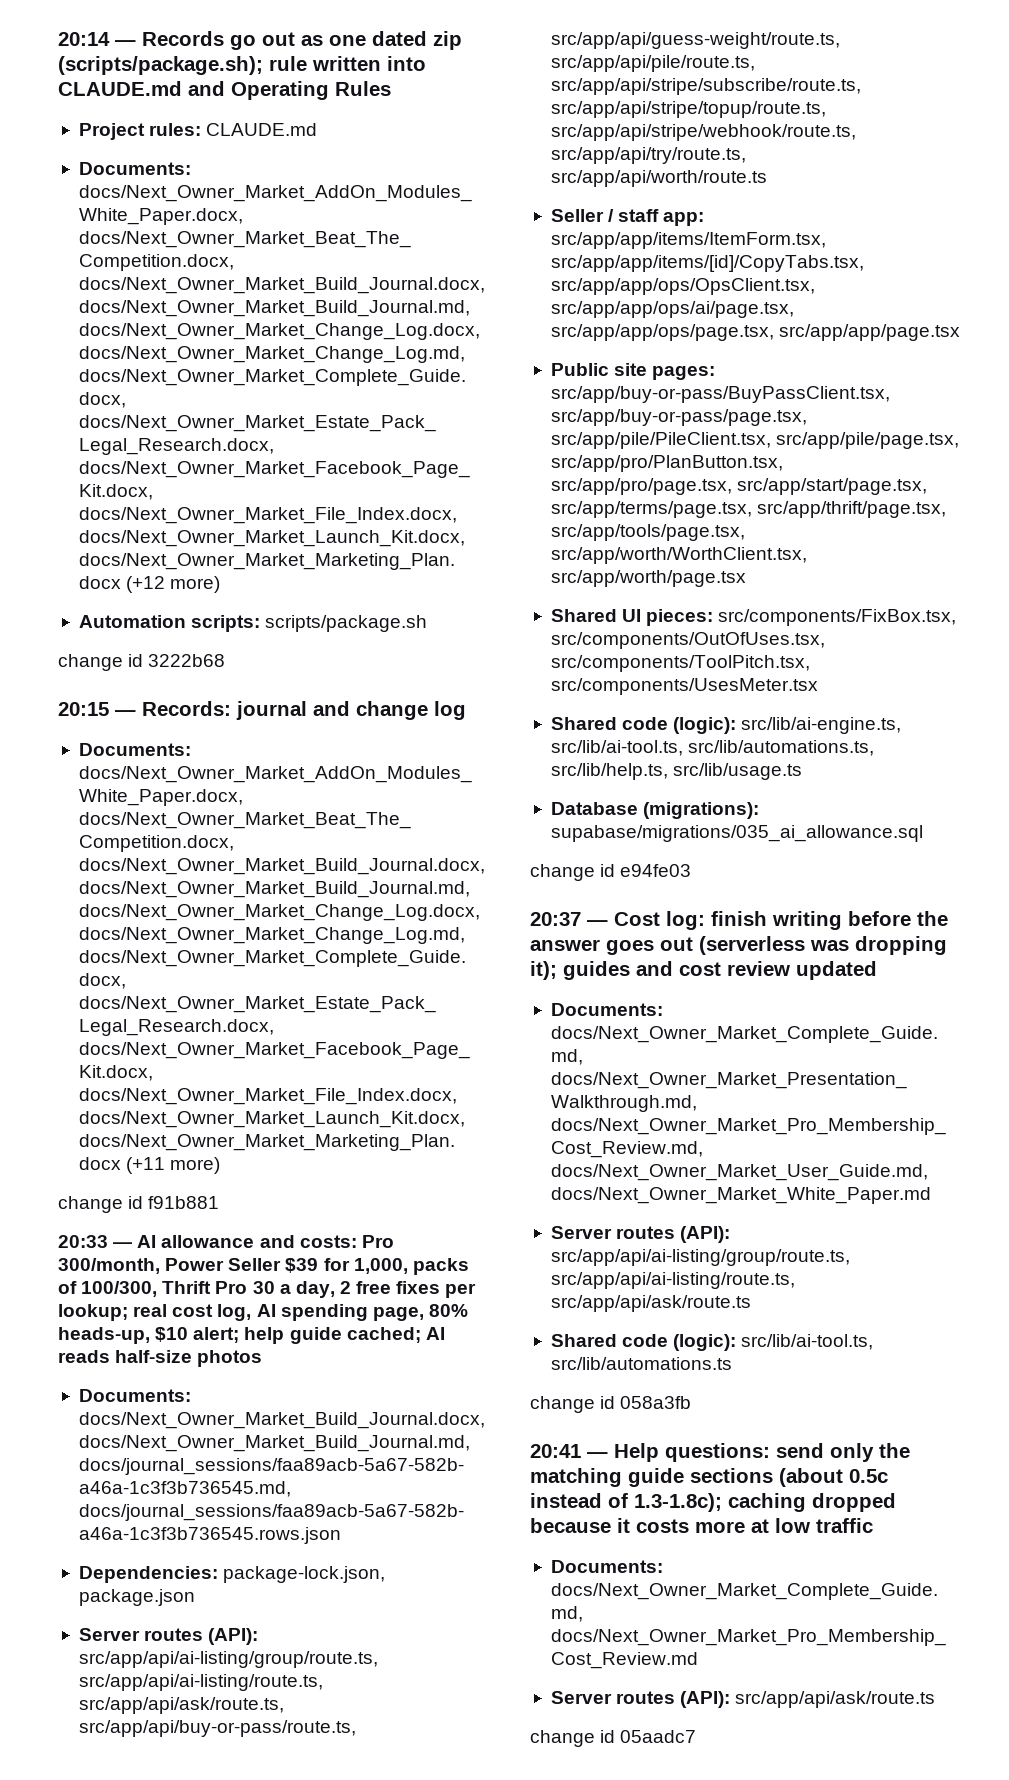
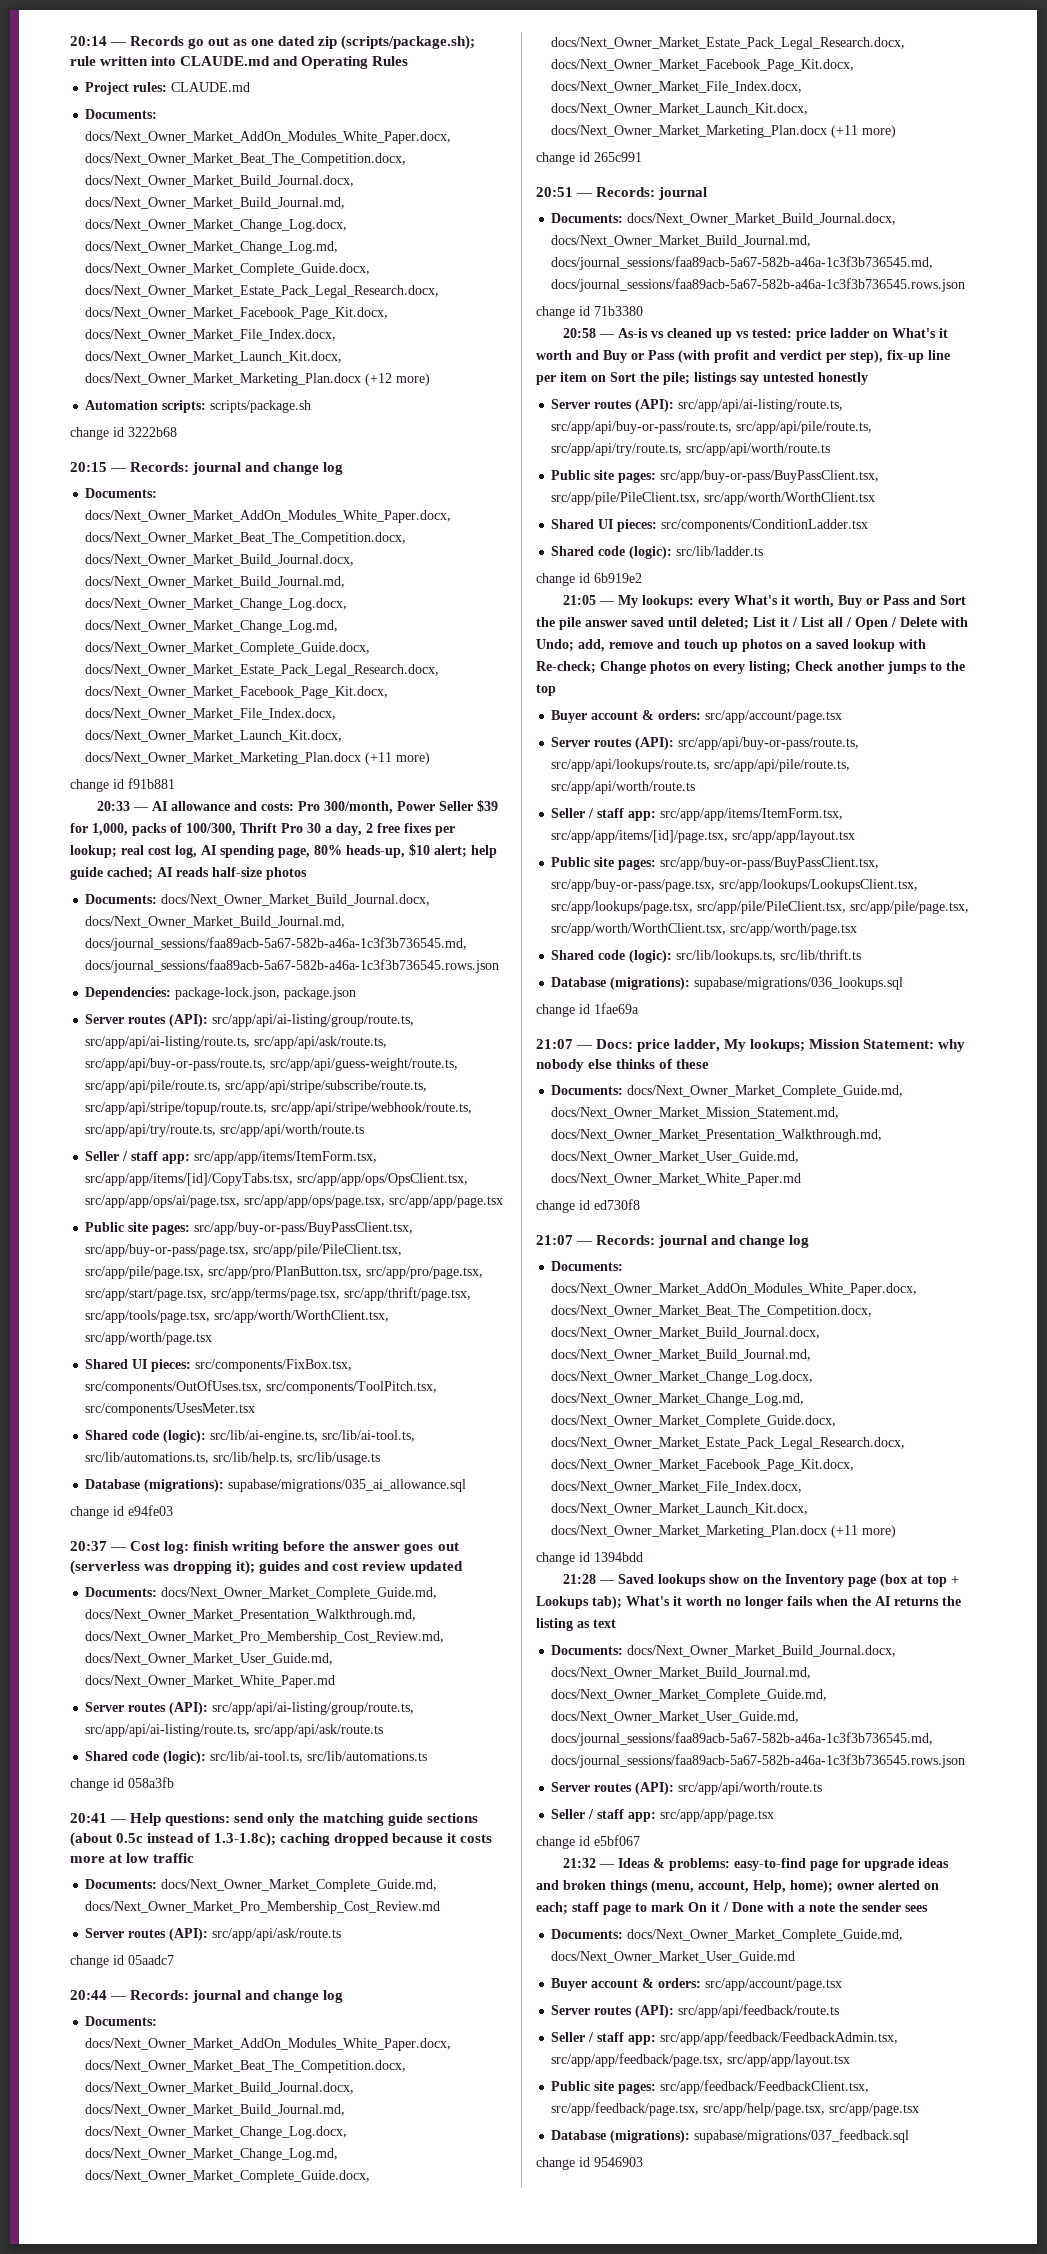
(697, 1736) none -> [70,1990,344,2003] [85,2016,158,2026] [85,2038,452,2051] [85,2060,407,2073] [85,2082,355,2094] [85,2104,346,2116] [85,2126,348,2139] [85,2148,339,2161] [85,2170,371,2183] [551,37,906,50] [551,59,855,72] [551,81,803,93] [551,103,809,115] [551,125,897,138] [536,152,642,165] [536,187,708,200] [551,213,897,225] [551,235,812,247] [551,256,934,270] [551,278,966,292] [536,306,643,319] [563,328,949,341] [536,350,950,363] [536,372,868,385] [551,399,844,412] [551,421,873,434] [551,443,831,456] [551,470,880,483] [551,492,876,505] [551,519,869,532] [551,546,764,559] [536,573,642,586] [563,595,967,608] [536,617,968,630] [536,639,926,652] [536,661,965,674] [536,684,556,696] [551,710,843,723] [551,737,860,750] [551,759,851,772] [551,781,696,794] [551,808,844,821] [551,830,856,843] [551,857,880,870] [551,879,919,892] [551,901,970,914] [551,923,858,936] [551,949,862,963] [551,977,904,990] [536,1003,639,1017] [536,1039,966,1052] [536,1059,710,1072] [551,1085,904,1098] [551,1107,840,1119] [551,1129,883,1142] [551,1151,800,1163] [551,1173,802,1186] [536,1199,640,1213] [536,1235,810,1248] [551,1261,624,1271] [551,1283,918,1296] [551,1305,873,1318] [551,1327,821,1339] [551,1349,812,1361] [551,1371,814,1384] [551,1393,805,1406] [551,1415,837,1428] [551,1437,906,1450] [551,1459,855,1472] [551,1481,803,1493] [551,1503,809,1515] [551,1525,897,1538] [536,1552,643,1565] [563,1574,960,1587] [536,1596,961,1609] [536,1618,616,1631] [551,1645,897,1657] [551,1667,812,1679] [551,1689,828,1702] [551,1711,800,1723] [551,1732,934,1746] [551,1754,966,1768] [551,1782,823,1795] [551,1809,775,1822] [536,1835,640,1849] [563,1858,950,1871] [536,1880,939,1893] [536,1902,928,1915] [551,1929,904,1942] [551,1951,796,1963] [551,1978,843,1991] [551,2004,840,2018] [551,2031,899,2045] [551,2053,851,2067] [551,2080,870,2094] [551,2102,920,2116] [551,2129,910,2143] [536,2157,643,2170] // 20:44 — Records: journal and change log // Documents: docs/Next_Owner_Market_AddOn_Modules_White_Paper.docx, docs/Next_Owner_Market_Beat_The_Competition.docx, docs/Next_Owner_Market_Build_Journal.docx, docs/Next_Owner_Market_Build_Journal.md, docs/Next_Owner_Market_Change_Log.docx, docs/Next_Owner_Market_Change_Log.md, docs/Next_Owner_Market_Complete_Guide.docx, docs/Next_Owner_Market_Estate_Pack_Legal_Research.docx, docs/Next_Owner_Market_Facebook_Page_Kit.docx, docs/Next_Owner_Market_File_Index.docx, docs/Next_Owner_Market_Launch_Kit.docx, docs/Next_Owner_Market_Marketing_Plan.docx (+11 more) // change id 265c991 // 20:51 — Records: journal // Documents: docs/Next_Owner_Market_Build_Journal.docx, docs/Next_Owner_Market_Build_Journal.md, docs/journal_sessions/faa89acb-5a67-582b-a46a-1c3f3b736545.md, docs/journal_sessions/faa89acb-5a67-582b-a46a-1c3f3b736545.rows.json // change id 71b3380 // 20:58 — As-is vs cleaned up vs tested: price ladder on What's it worth and Buy or Pass (with profit and verdict per step), fix-up line per item on Sort the pile; listings say untested honestly // Server routes (API): src/app/api/ai-listing/route.ts, src/app/api/buy-or-pass/route.ts, src/app/api/pile/route.ts, src/app/api/try/route.ts, src/app/api/worth/route.ts // Public site pages: src/app/buy-or-pass/BuyPassClient.tsx, src/app/pile/PileClient.tsx, src/app/worth/WorthClient.tsx // Shared UI pieces: src/components/ConditionLadder.tsx // Shared code (logic): src/lib/ladder.ts // change id 6b919e2 // 21:05 — My lookups: every What's it worth, Buy or Pass and Sort the pile answer saved until deleted; List it / List all / Open / Delete with Undo; add, remove and touch up photos on a saved lookup with Re-check; Change photos on every listing; Check another jumps to the top // Buyer account & orders: src/app/account/page.tsx // Server routes (API): src/app/api/buy-or-pass/route.ts, src/app/api/lookups/route.ts, src/app/api/pile/route.ts, src/app/api/worth/route.ts // Seller / staff app: src/app/app/items/ItemForm.tsx, src/app/app/items/[id]/page.tsx, src/app/app/layout.tsx // Public site pages: src/app/buy-or-pass/BuyPassClient.tsx, src/app/buy-or-pass/page.tsx, src/app/lookups/LookupsClient.tsx, src/app/lookups/page.tsx, src/app/pile/PileClient.tsx, src/app/pile/page.tsx, src/app/worth/WorthClient.tsx, src/app/worth/page.tsx // Shared code (logic): src/lib/lookups.ts, src/lib/thrift.ts // Database (migrations): supabase/migrations/036_lookups.sql // change id 1fae69a // 21:07 — Docs: price ladder, My lookups; Mission Statement: why nobody else thinks of these // Documents: docs/Next_Owner_Market_Complete_Guide.md, docs/Next_Owner_Market_Mission_Statement.md, docs/Next_Owner_Market_Presentation_Walkthrough.md, docs/Next_Owner_Market_User_Guide.md, docs/Next_Owner_Market_White_Paper.md // change id ed730f8 // 21:07 — Records: journal and change log // Documents: docs/Next_Owner_Market_AddOn_Modules_White_Paper.docx, docs/Next_Owner_Market_Beat_The_Competition.docx, docs/Next_Owner_Market_Build_Journal.docx, docs/Next_Owner_Market_Build_Journal.md, docs/Next_Owner_Market_Change_Log.docx, docs/Next_Owner_Market_Change_Log.md, docs/Next_Owner_Market_Complete_Guide.docx, docs/Next_Owner_Market_Estate_Pack_Legal_Research.docx, docs/Next_Owner_Market_Facebook_Page_Kit.docx, docs/Next_Owner_Market_File_Index.docx, docs/Next_Owner_Market_Launch_Kit.docx, docs/Next_Owner_Market_Marketing_Plan.docx (+11 more) // change id 1394bdd // 21:28 — Saved lookups show on the Inventory page (box at top + Lookups tab); What's it worth no longer fails when the AI returns the listing as text // Documents: docs/Next_Owner_Market_Build_Journal.docx, docs/Next_Owner_Market_Build_Journal.md, docs/Next_Owner_Market_Complete_Guide.md, docs/Next_Owner_Market_User_Guide.md, docs/journal_sessions/faa89acb-5a67-582b-a46a-1c3f3b736545.md, docs/journal_sessions/faa89acb-5a67-582b-a46a-1c3f3b736545.rows.json // Server routes (API): src/app/api/worth/route.ts // Seller / staff app: src/app/app/page.tsx // change id e5bf067 // 21:32 — Ideas & problems: easy-to-find page for upgrade ideas and broken things (menu, account, Help, home); owner alerted on each; staff page to mark On it / Done with a note the sender sees // Documents: docs/Next_Owner_Market_Complete_Guide.md, docs/Next_Owner_Market_User_Guide.md // Buyer account & orders: src/app/account/page.tsx // Server routes (API): src/app/api/feedback/route.ts // Seller / staff app: src/app/app/feedback/FeedbackAdmin.tsx, src/app/app/feedback/page.tsx, src/app/app/layout.tsx // Public site pages: src/app/feedback/FeedbackClient.tsx, src/app/feedback/page.tsx, src/app/help/page.tsx, src/app/page.tsx // Database (migrations): supabase/migrations/037_feedback.sql // change id 9546903

